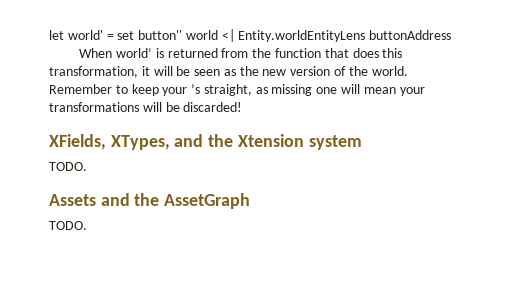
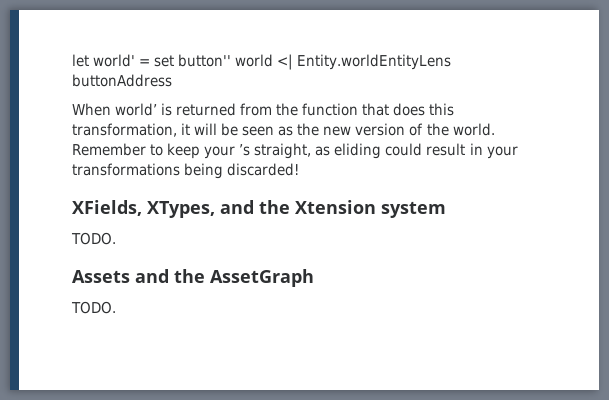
[271,84,425,96] [49,102,180,112] missing one will mean your transformations will be -> [334,143,518,159] [72,163,224,179] eliding could result in your transformations being

